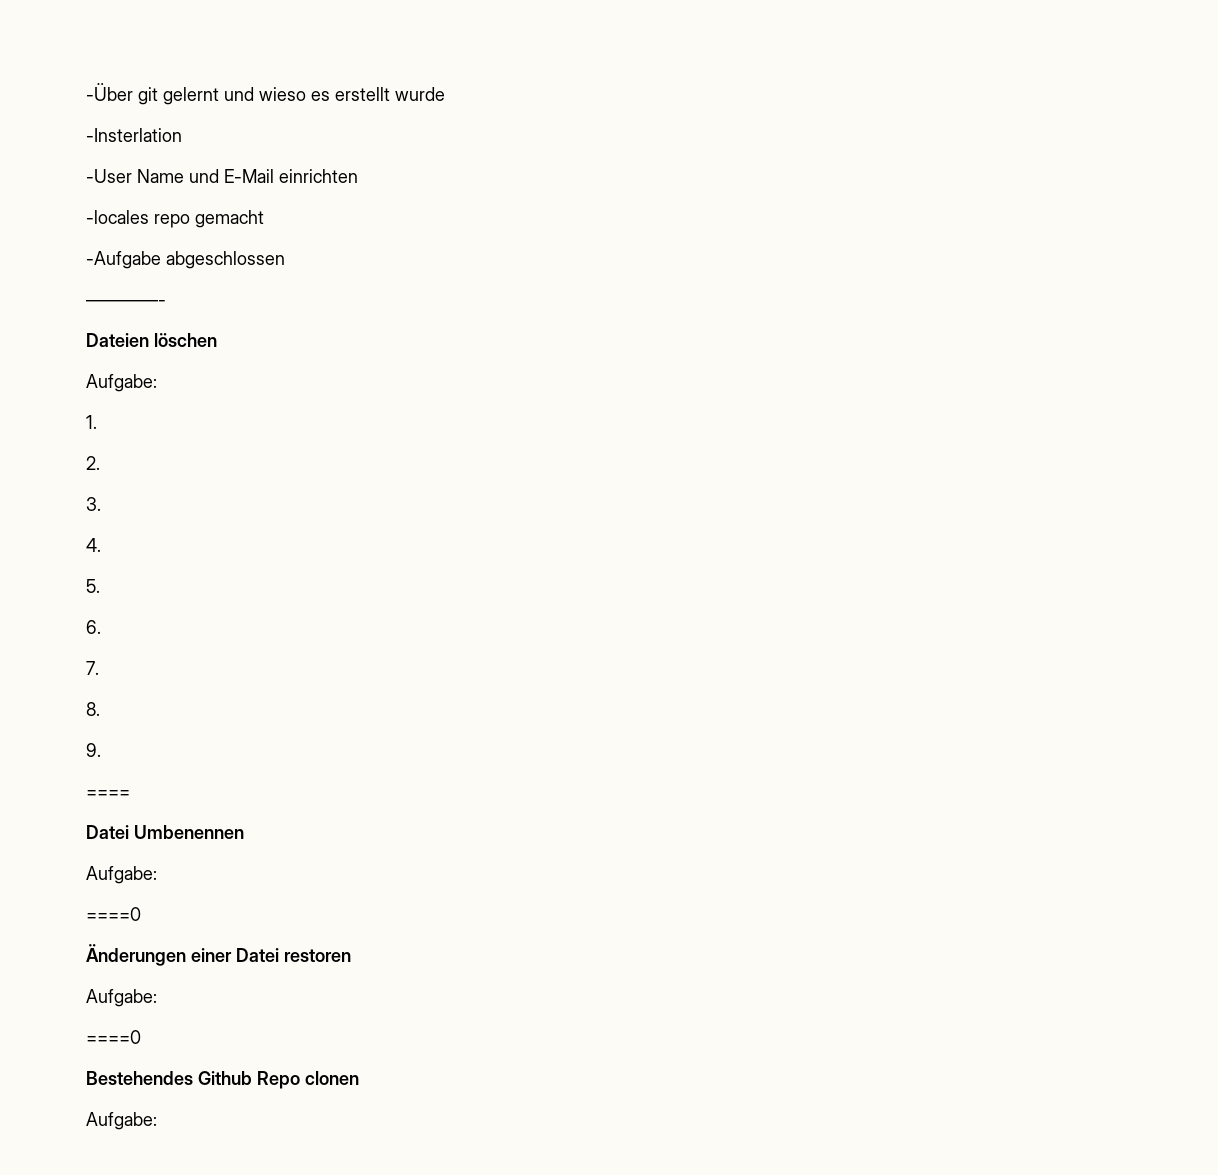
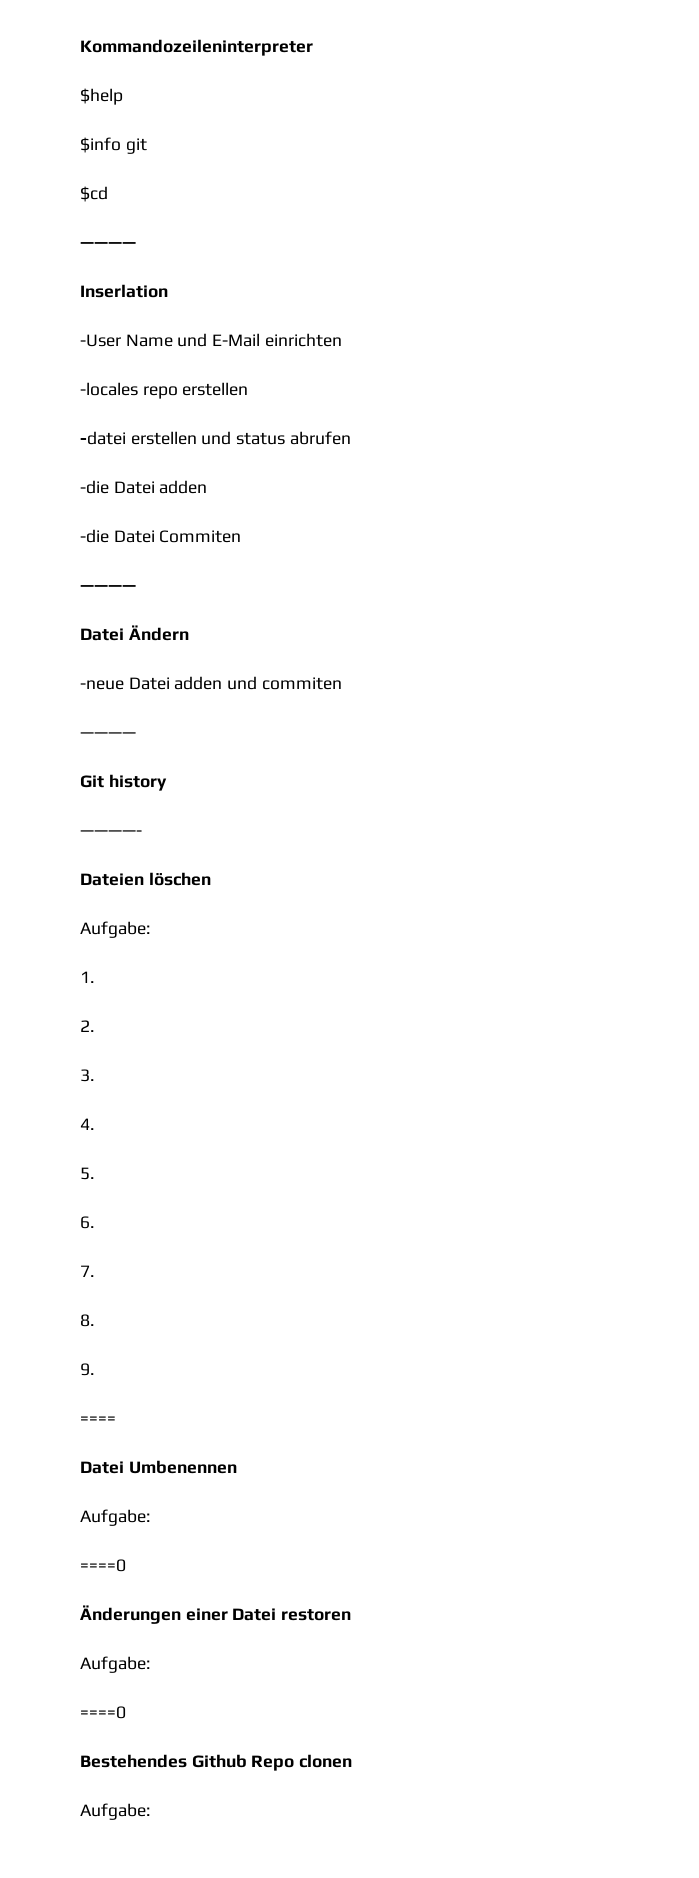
[86,83,445,105] [86,128,182,142] -Über git gelernt und wieso es erstellt wurde // -Insterlation -> [80,39,313,56] [80,88,123,105] [80,137,147,154] [80,186,108,202] [80,242,136,248] [80,284,168,298] Kommandozeileninterpreter // $help // $info git // $cd // ———— // Inserlation
[195,210,264,228] [86,251,285,269] gemacht // -Aufgabe abgeschlossen -> [182,382,249,396] [80,431,351,445] [80,480,208,494] [80,529,242,543] [80,585,136,591] [80,625,189,641] [80,676,342,690] [80,732,136,738] [80,774,167,791] erstellen // -datei erstellen und status abrufen // -die Datei adden // -die Datei Commiten // ———— // Datei Ändern // -neue Datei adden und commiten // ———— // Git history

